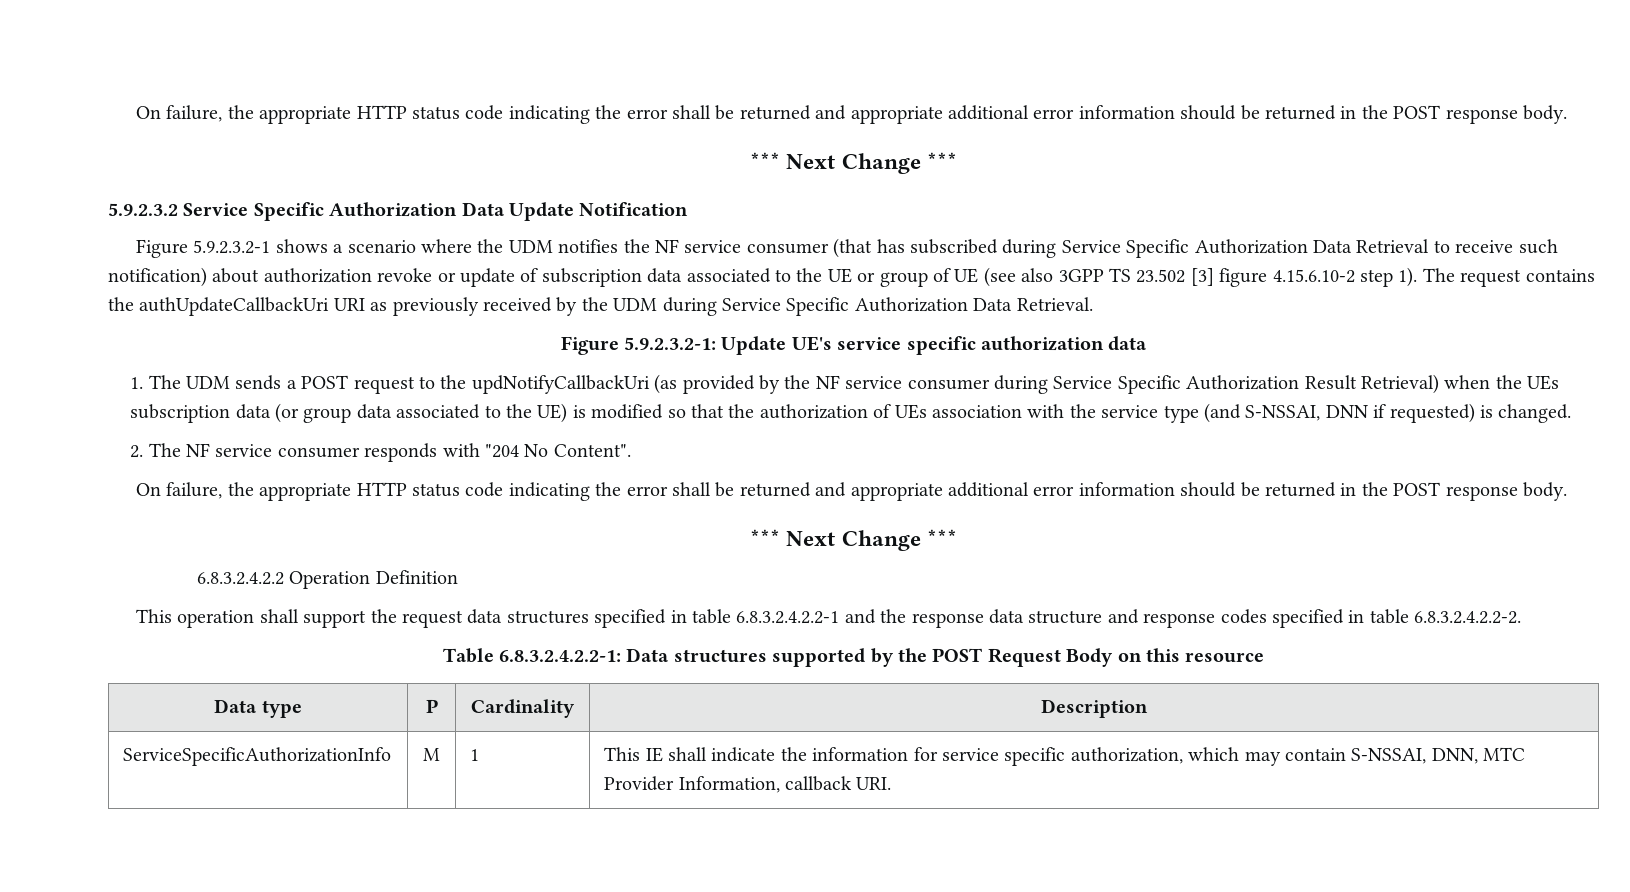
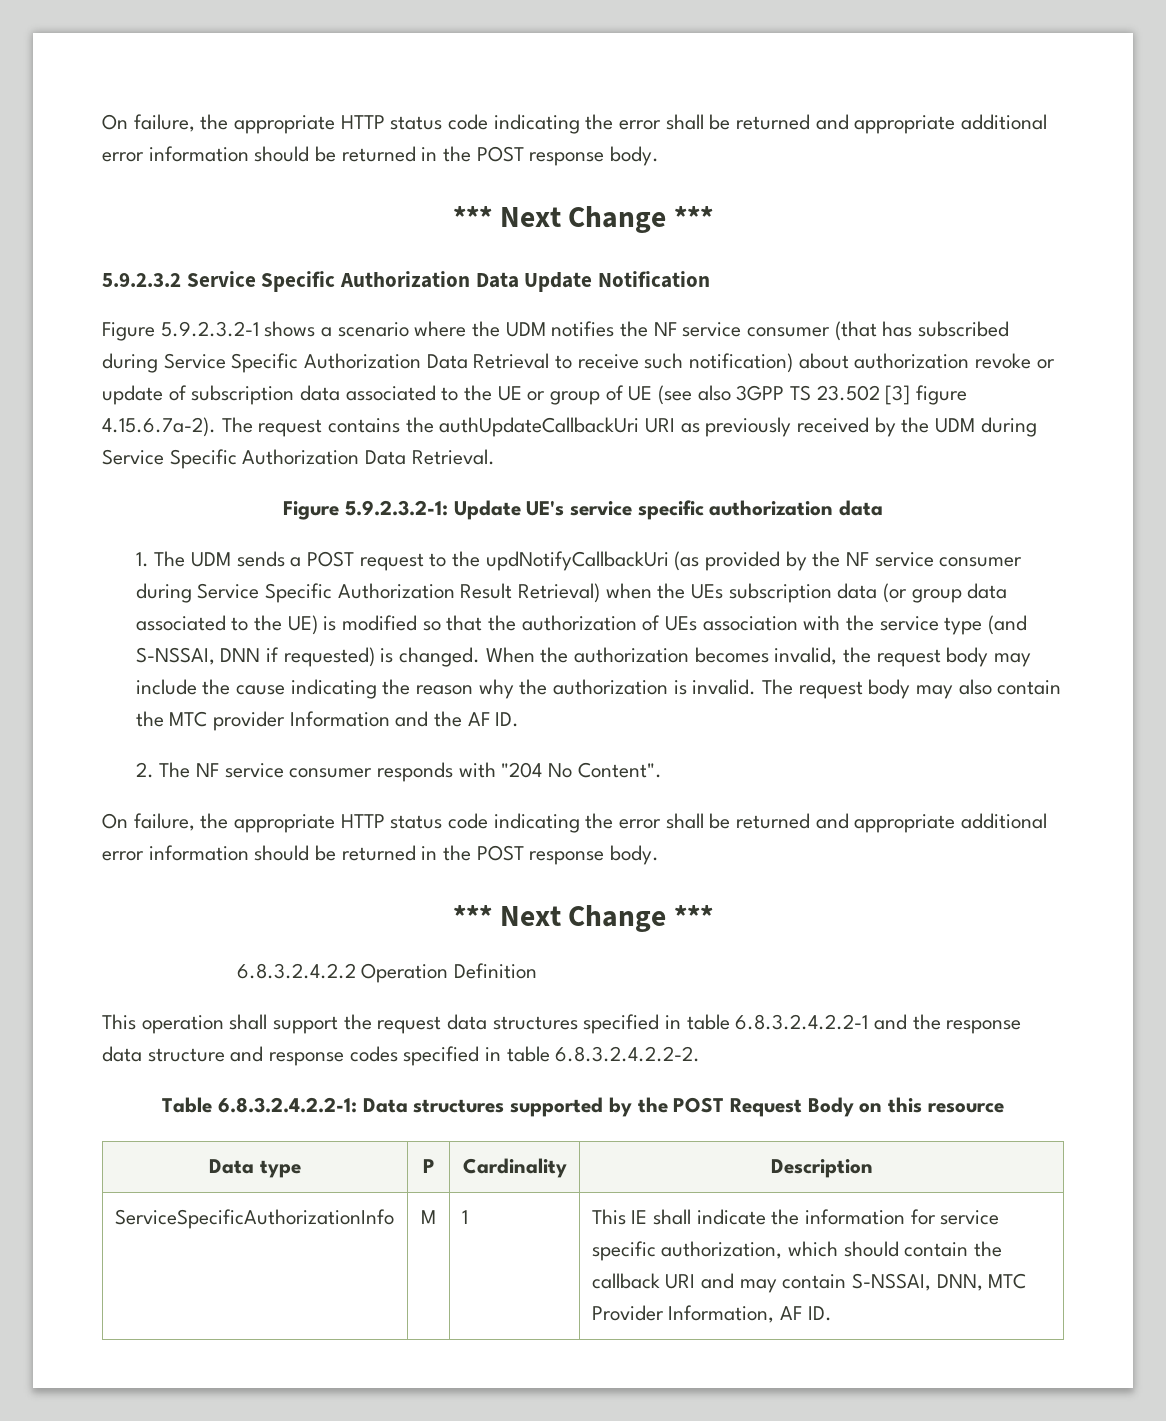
[1272,267,1418,287] 4.15.6.10-2 step 1). -> [102,417,216,437] 4.15.6.7a-2).
(1572, 413) none -> [485,647,1032,667] [135,679,1062,699] [135,711,520,731] When the authorization becomes invalid, the request body may include the cause indicating the reason why the authorization is invalid. The request body may also contain the MTC provider Information and the AF ID.
(1240, 754) none -> [843,1241,1003,1257] [591,1273,735,1289] should contain the callback URI and
[784,776,892,791] callback URI. -> [780,1306,832,1321] AF ID.

